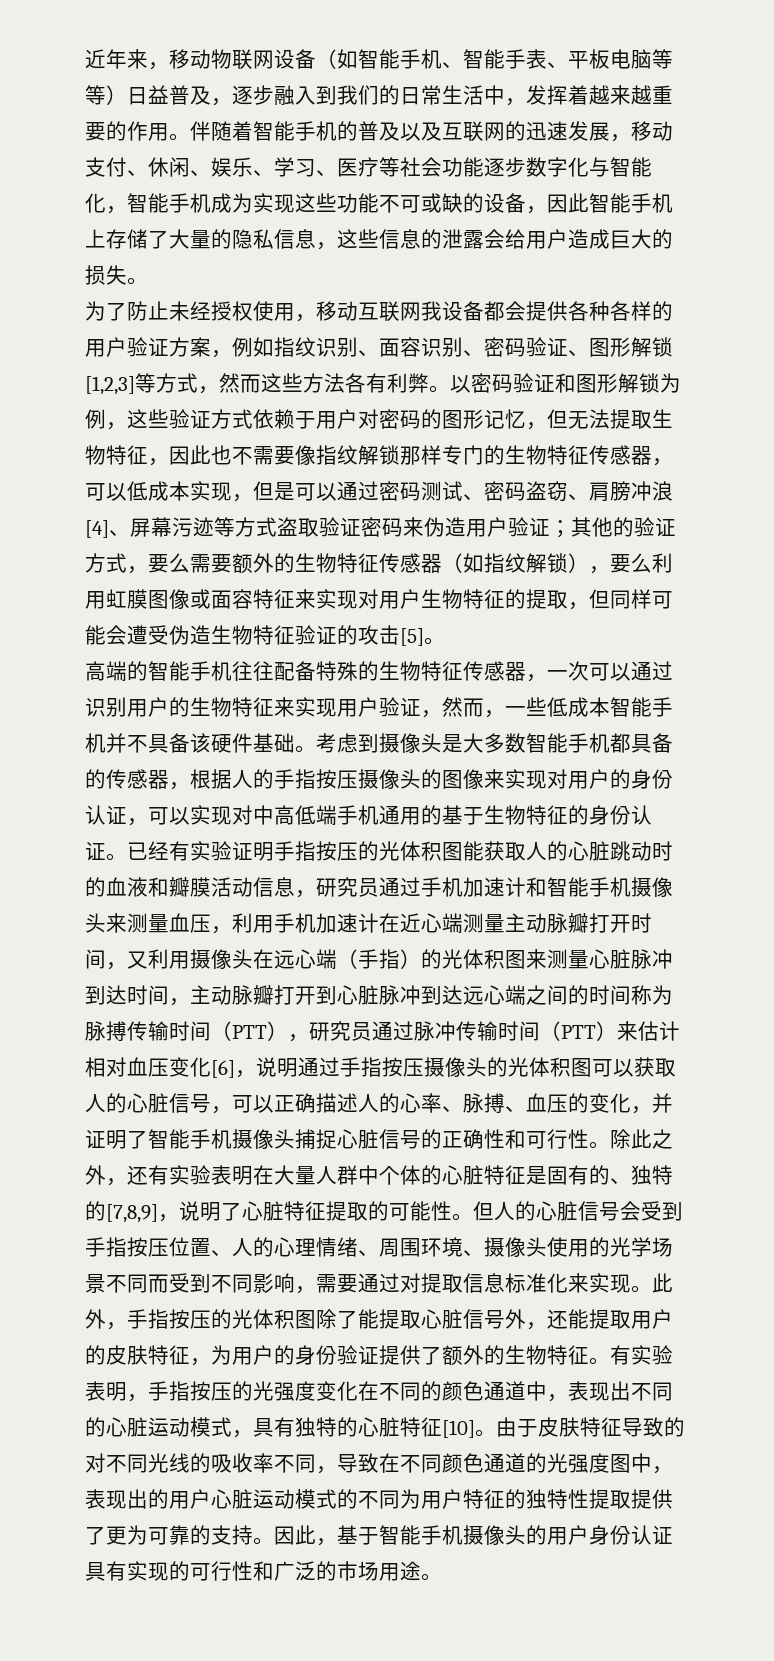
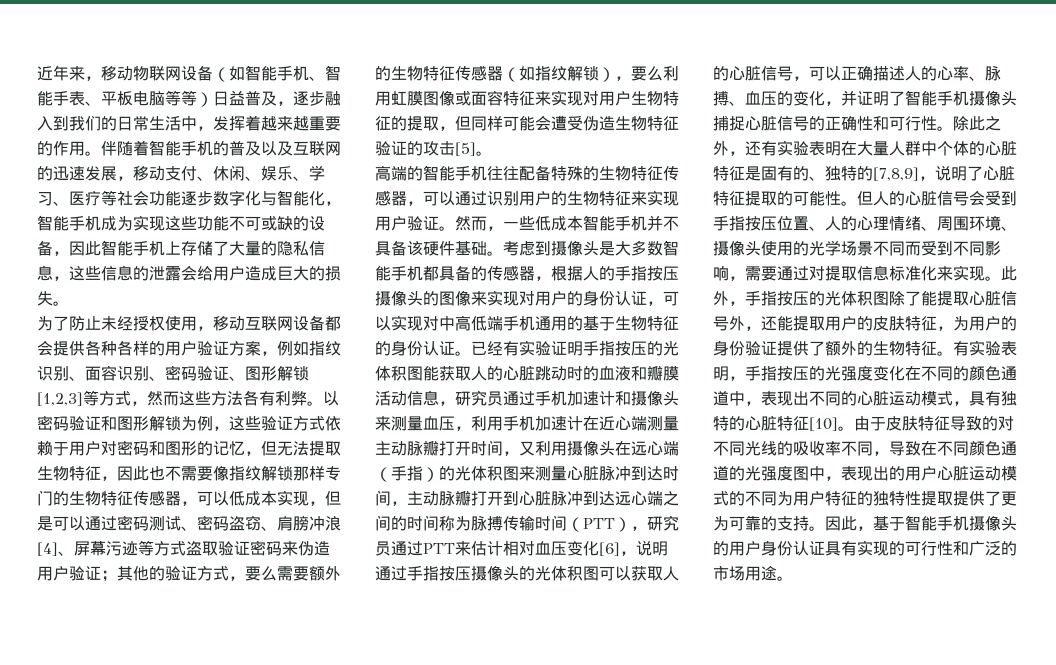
[421,301,442,321] 我 -> (293, 323) none
[421,409,484,429] 的图形 -> [149,441,213,456] 和图形的
[547,661,589,681] 一次 -> (423, 203) none
[421,710,442,718] ， -> [439,226,455,231] 。
[547,877,631,897] 智能手机 -> (631, 398) none
[414,1021,617,1041] 脉冲传输时间（PTT） -> [423,543,455,554] PTT

